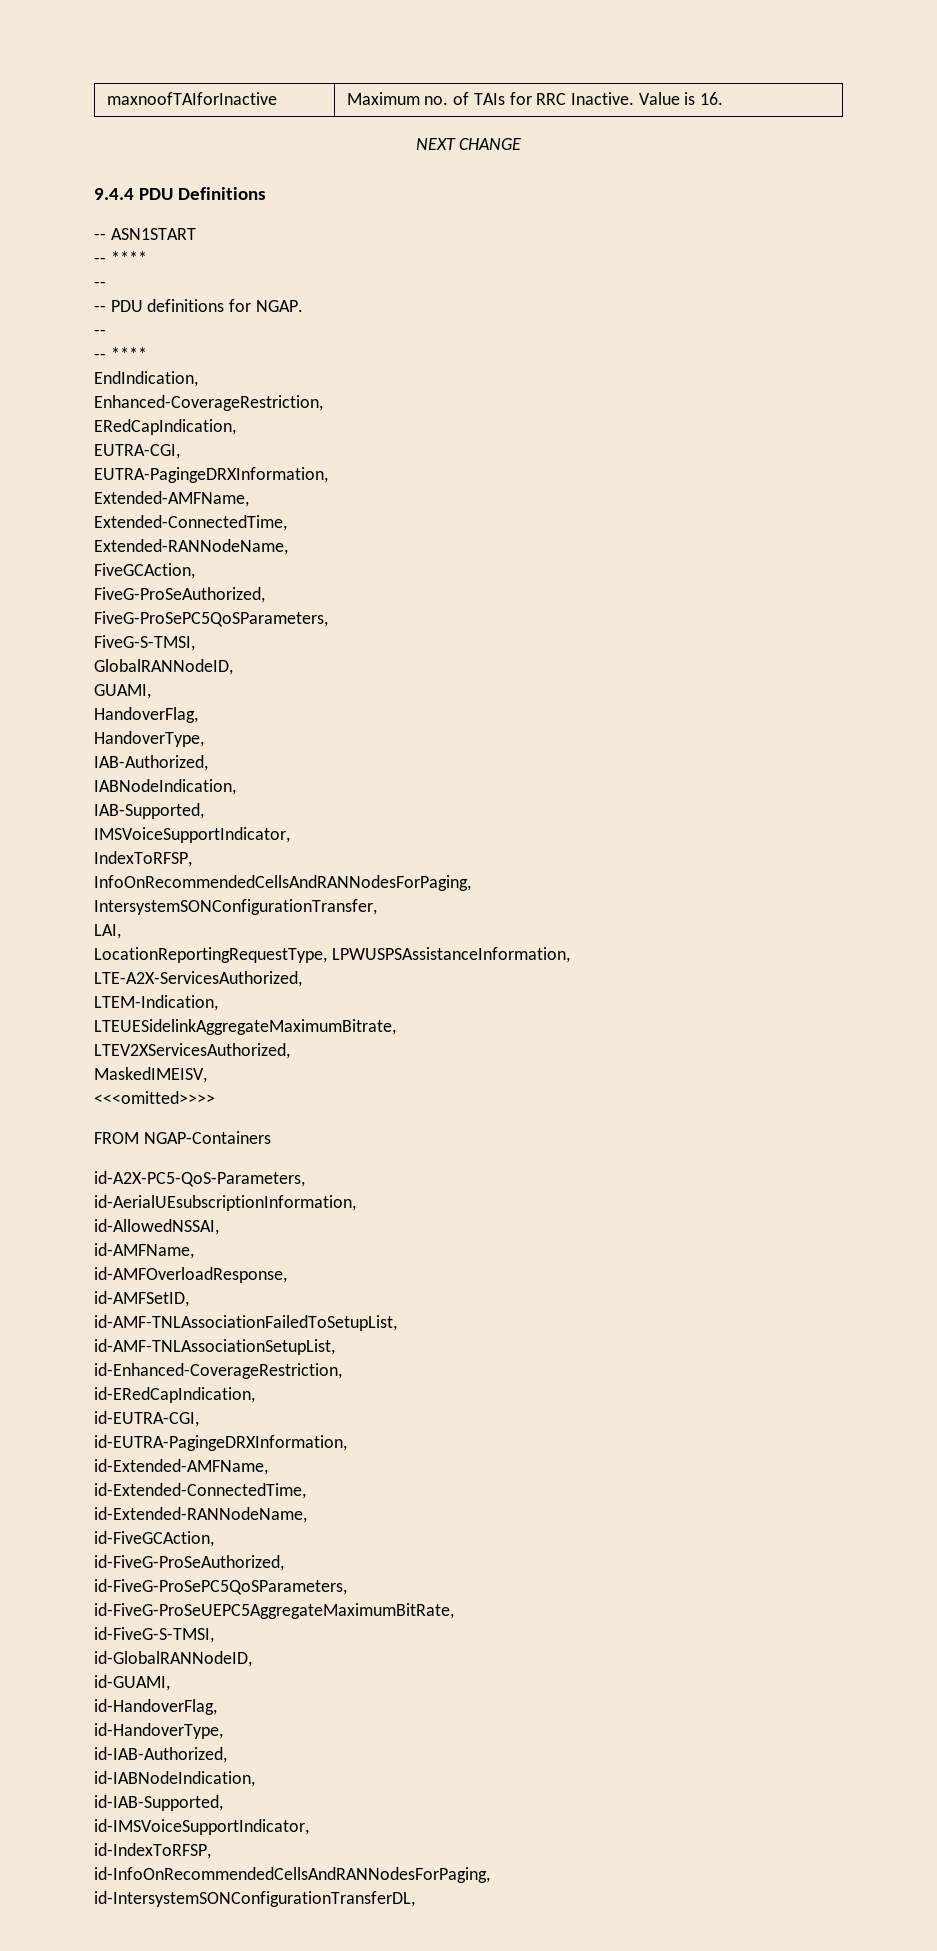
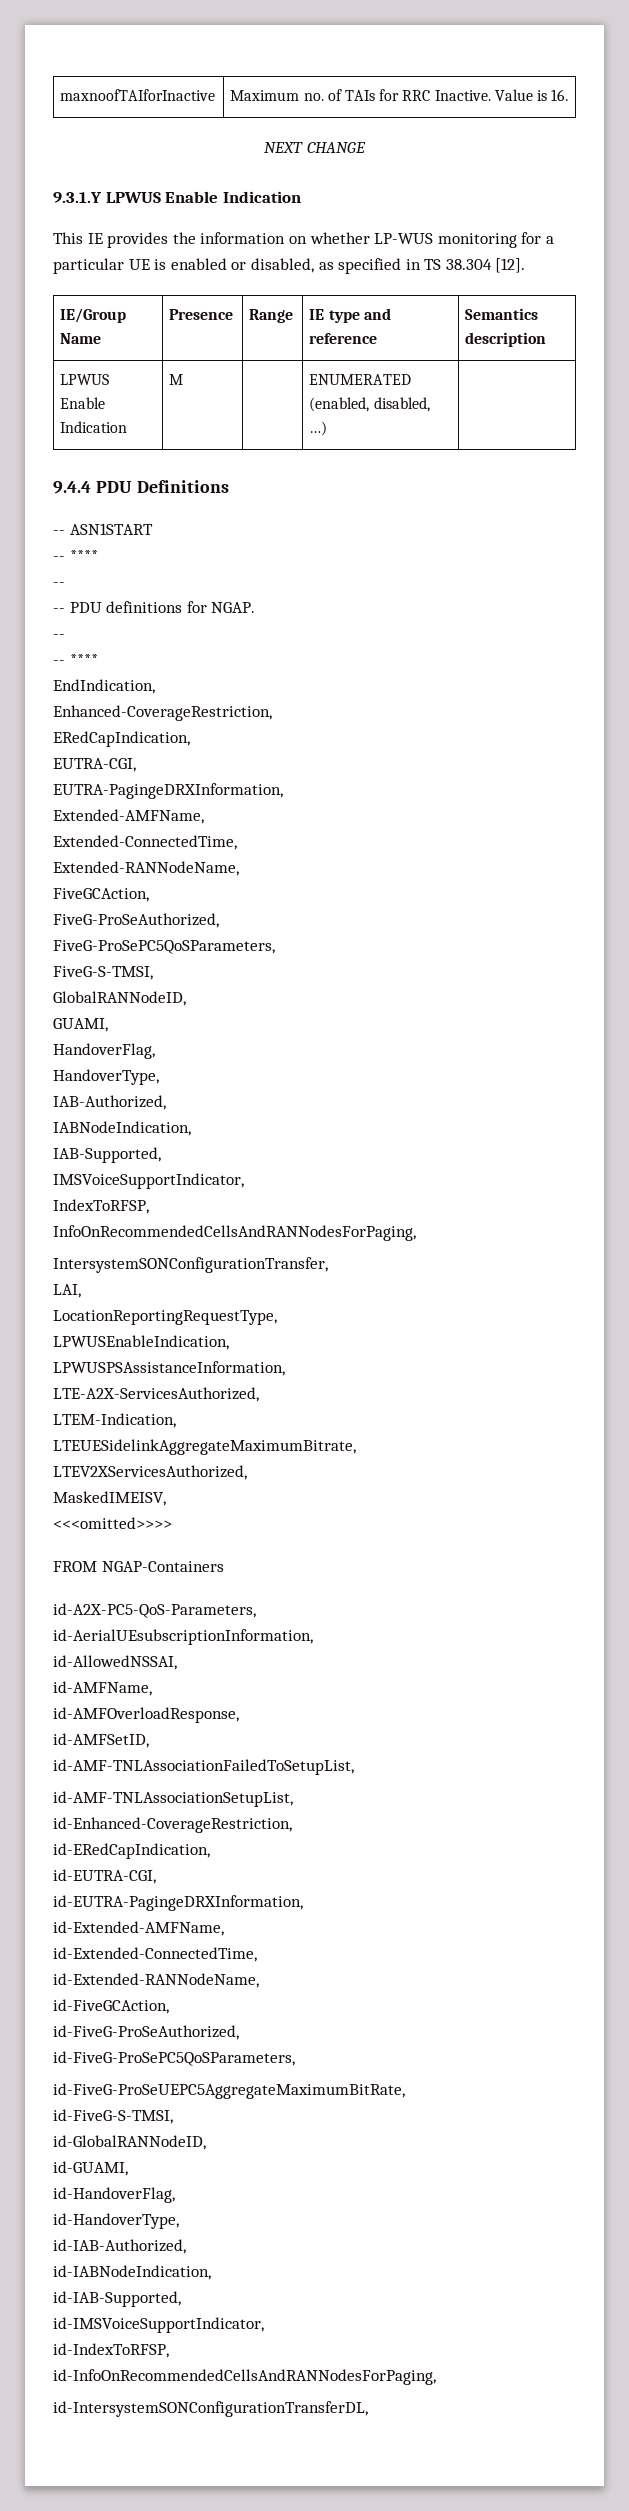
(522, 144) none -> [53,191,301,203] [53,232,554,248] [53,258,526,274] [60,308,127,323] [60,333,102,344] [169,309,234,320] [249,309,294,323] [309,308,391,323] [309,333,378,344] [465,308,539,320] [465,332,547,347] [60,374,110,385] [60,397,106,409] [60,421,128,433] [169,374,184,385] [309,374,412,385] [309,397,430,412] [309,421,328,436] // 9.3.1.Y LPWUS Enable Indication // This IE provides the information on whether LP-WUS monitoring for a particular UE is enabled or disabled, as specified in TS 38.304 [12]. // IE/Group Name | Presence | Range | IE type and reference | Semantics description // LPWUS Enable Indication | M | | ENUMERATED (enabled, disabled, …) |
(327, 955) none -> [53,1335,229,1350] // LPWUSEnableIndication, //

